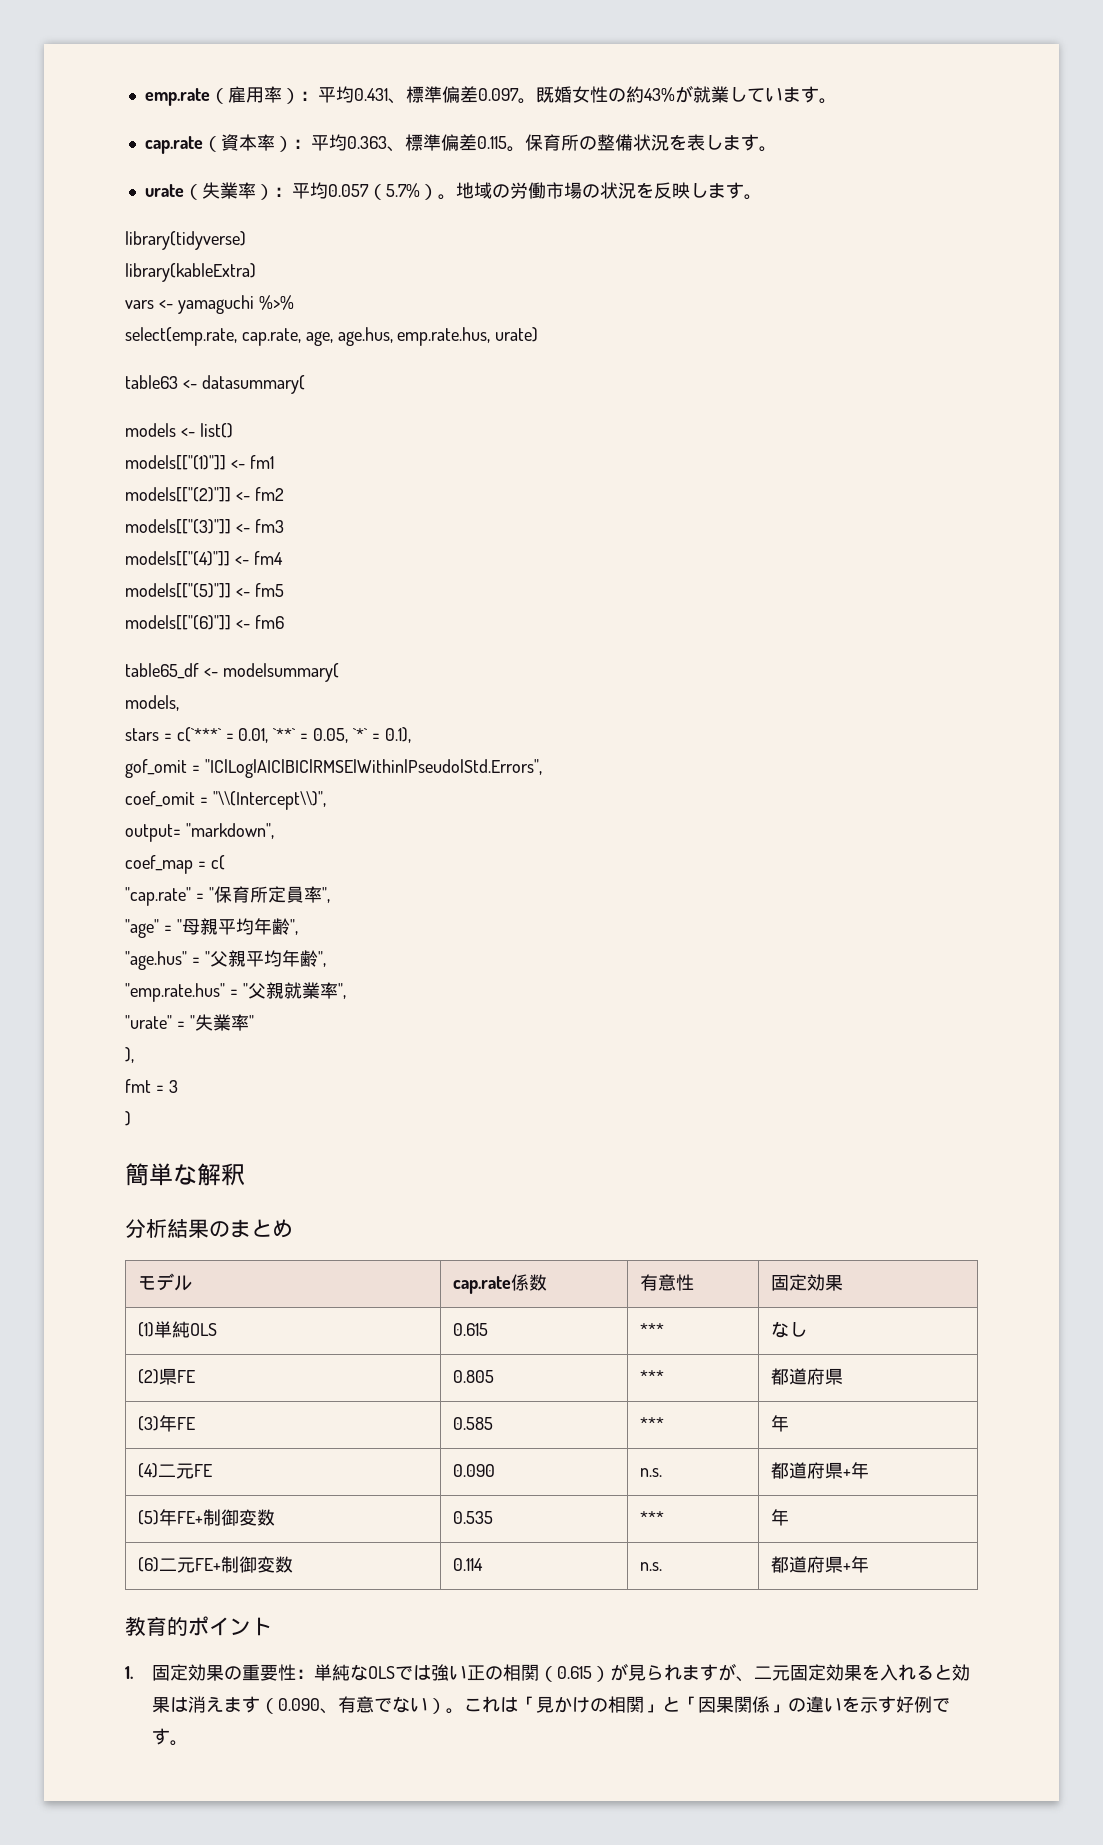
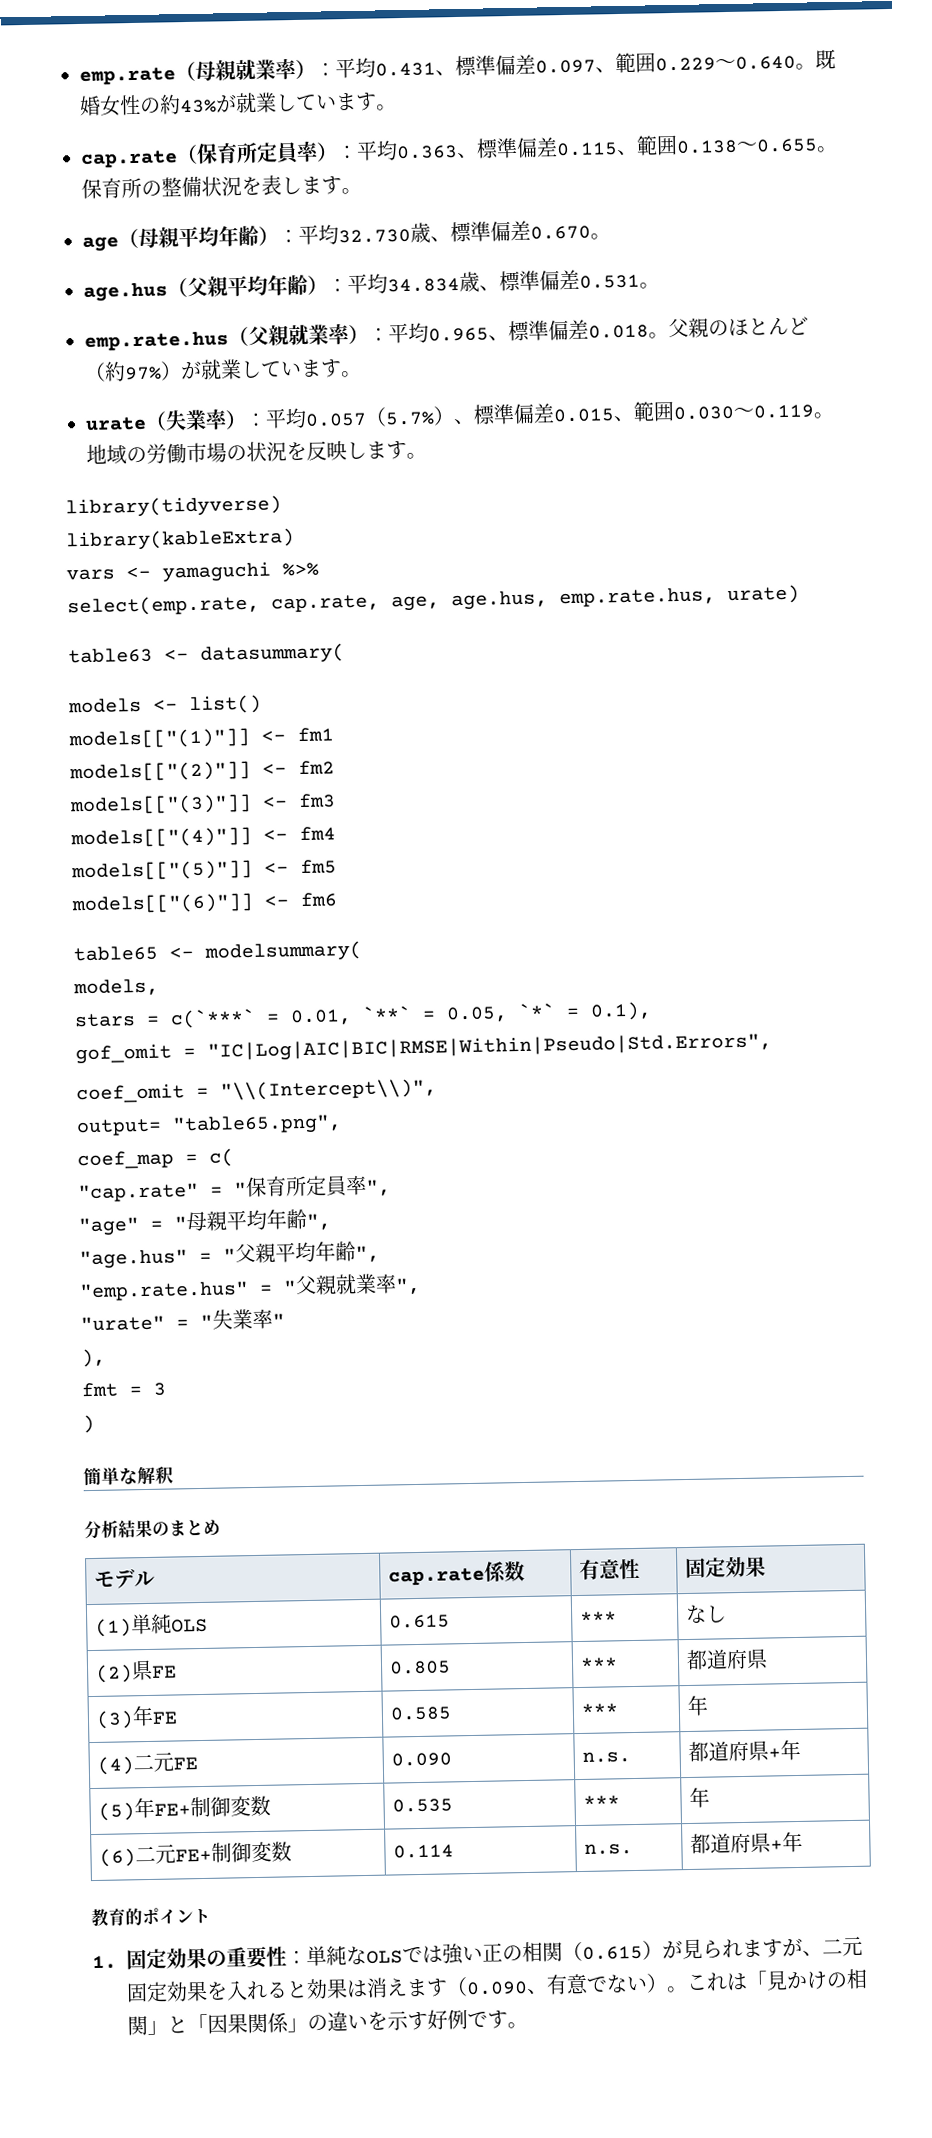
[227,86,264,103] 雇用 -> [195,59,276,81] 母親就業
(519, 94) none -> [595,52,796,74] 、範囲0.229〜0.640
[220,134,257,151] 資本 -> [196,141,298,164] 保育所定員
(507, 142) none -> [617,134,818,156] 、範囲0.138〜0.655
(777, 149) none -> [82,220,611,252] [83,269,660,302] [84,316,809,351] [84,359,362,382] // age（母親平均年齢）：平均32.730歳、標準偏差0.670。 // age.hus（父親平均年齢）：平均34.834歳、標準偏差0.531。 // emp.rate.hus（父親就業率）：平均0.965、標準偏差0.018。父親のほとんど（約97%）が就業しています。
(438, 192) none -> [453,401,815,425] 、標準偏差0.015、範囲0.030〜0.119
[125,663,199,679] table65_df -> [73,945,158,962] table65
[185,823,274,839] "markdown", -> [172,1114,342,1136] "table65.png",

